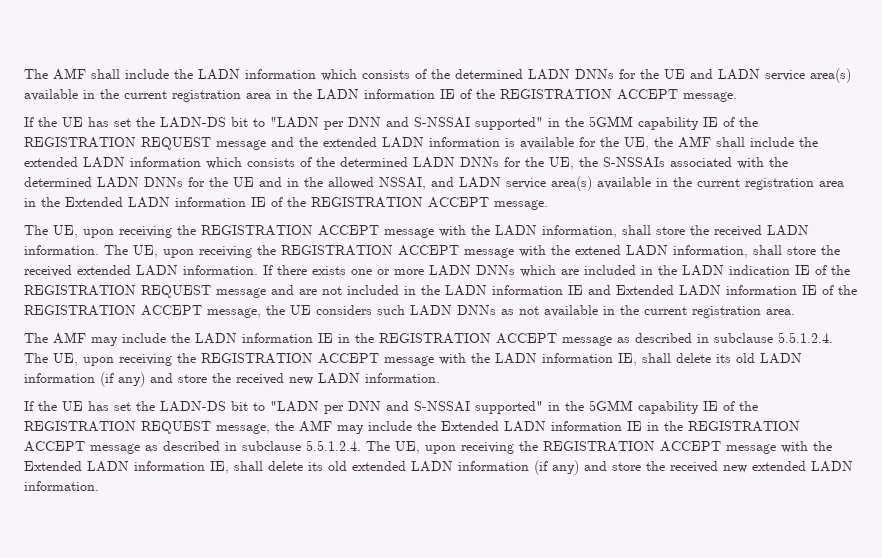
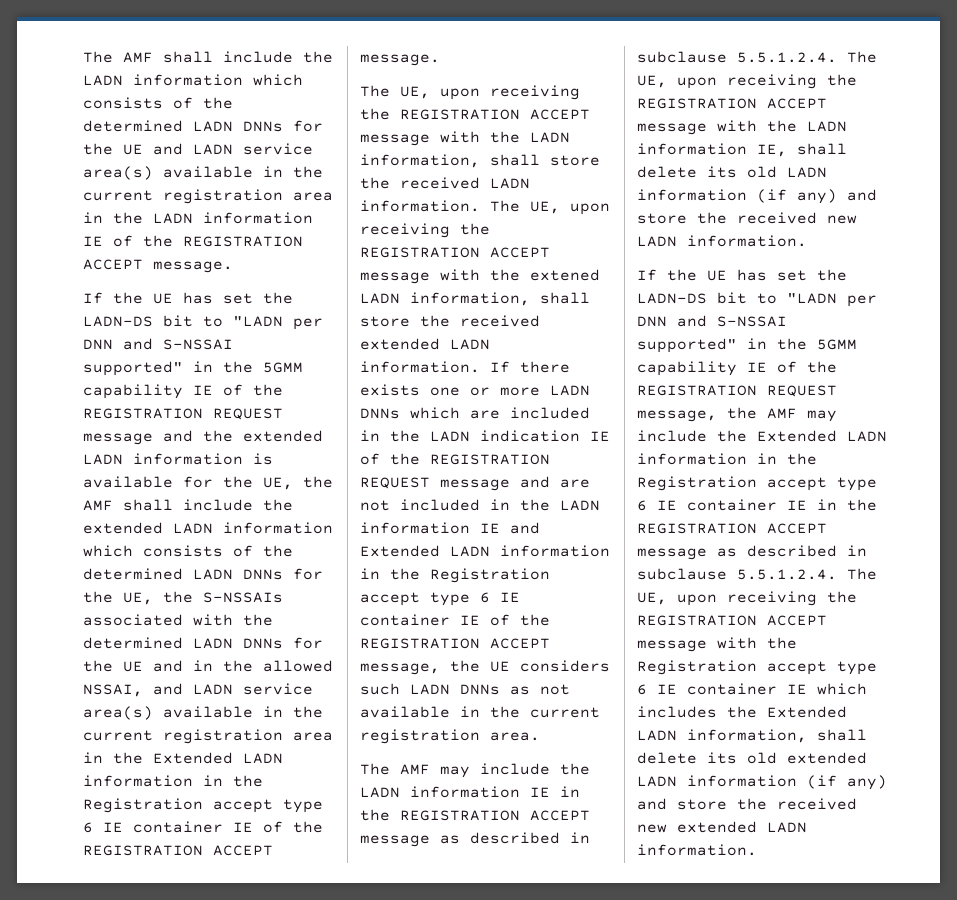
(246, 202) none -> [203,775,263,787] [83,798,323,813] [83,821,223,833] in the Registration accept type 6 IE container
(797, 290) none -> [360,568,550,583] [360,592,520,606] [360,614,450,626] in the Registration accept type 6 IE container
(622, 426) none -> [757,453,817,465] [637,476,877,491] [637,499,777,511] in the Registration accept type 6 IE container
[24,461,229,474] Extended LADN information IE, -> [637,660,877,675] [637,683,867,695] [637,706,847,718] [637,729,807,743] Registration accept type 6 IE container IE which includes the Extended LADN information,

